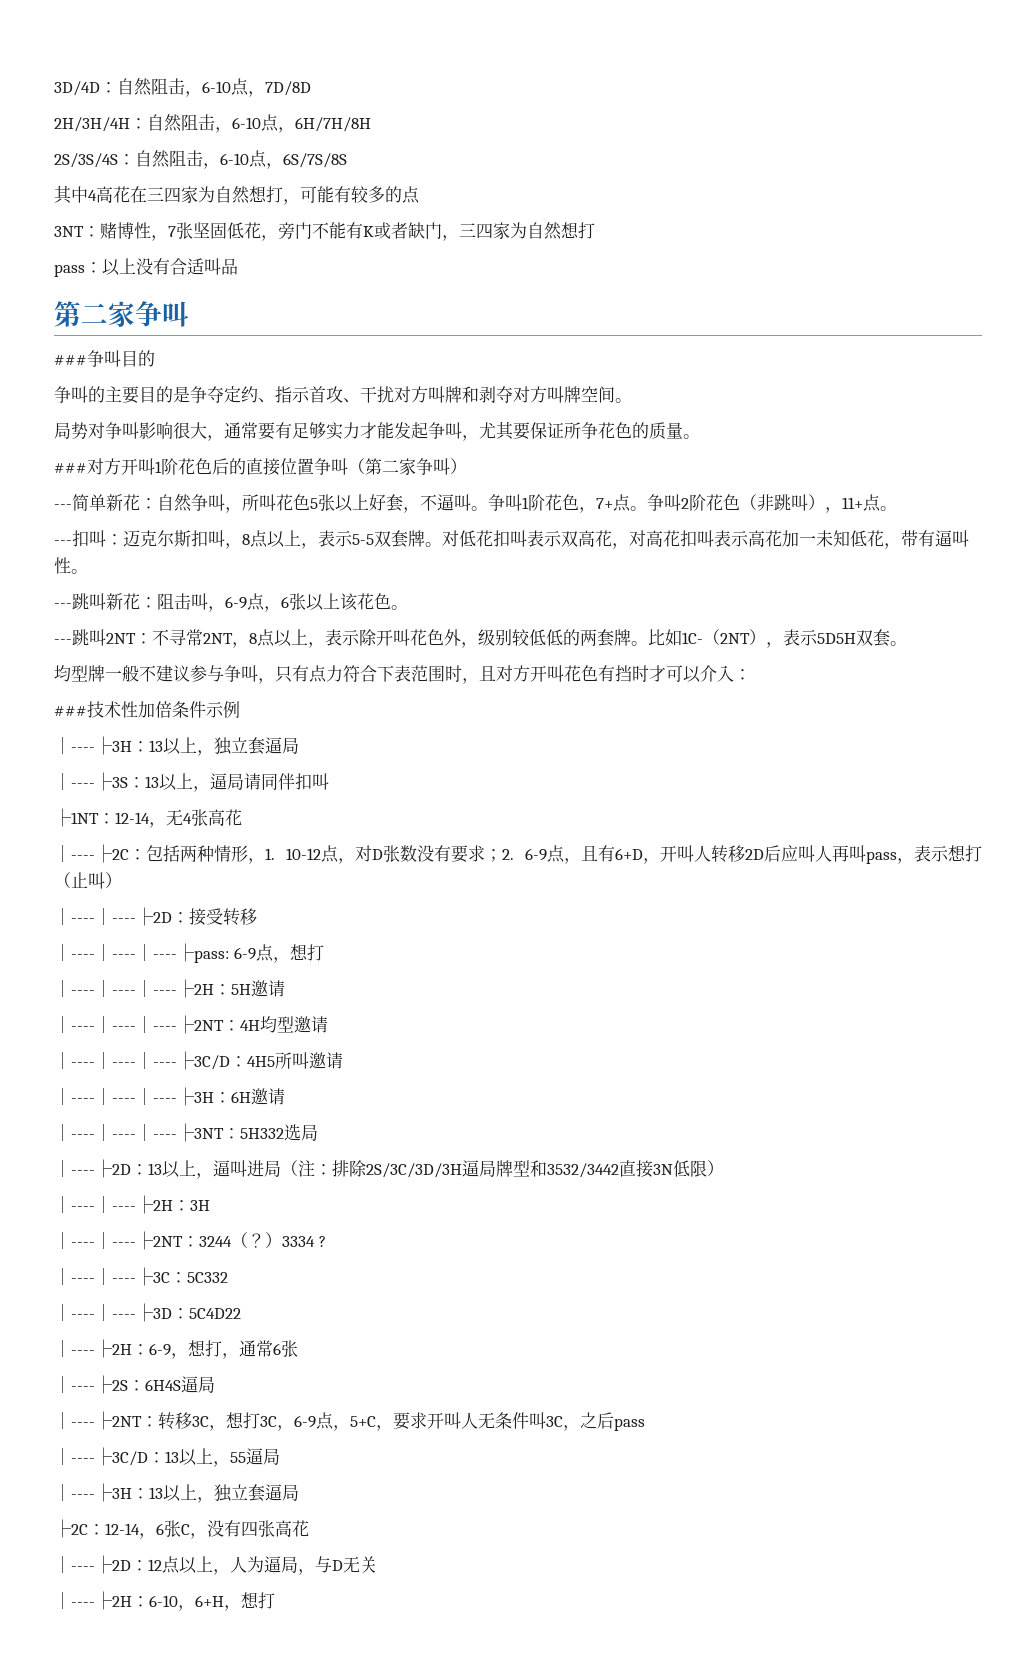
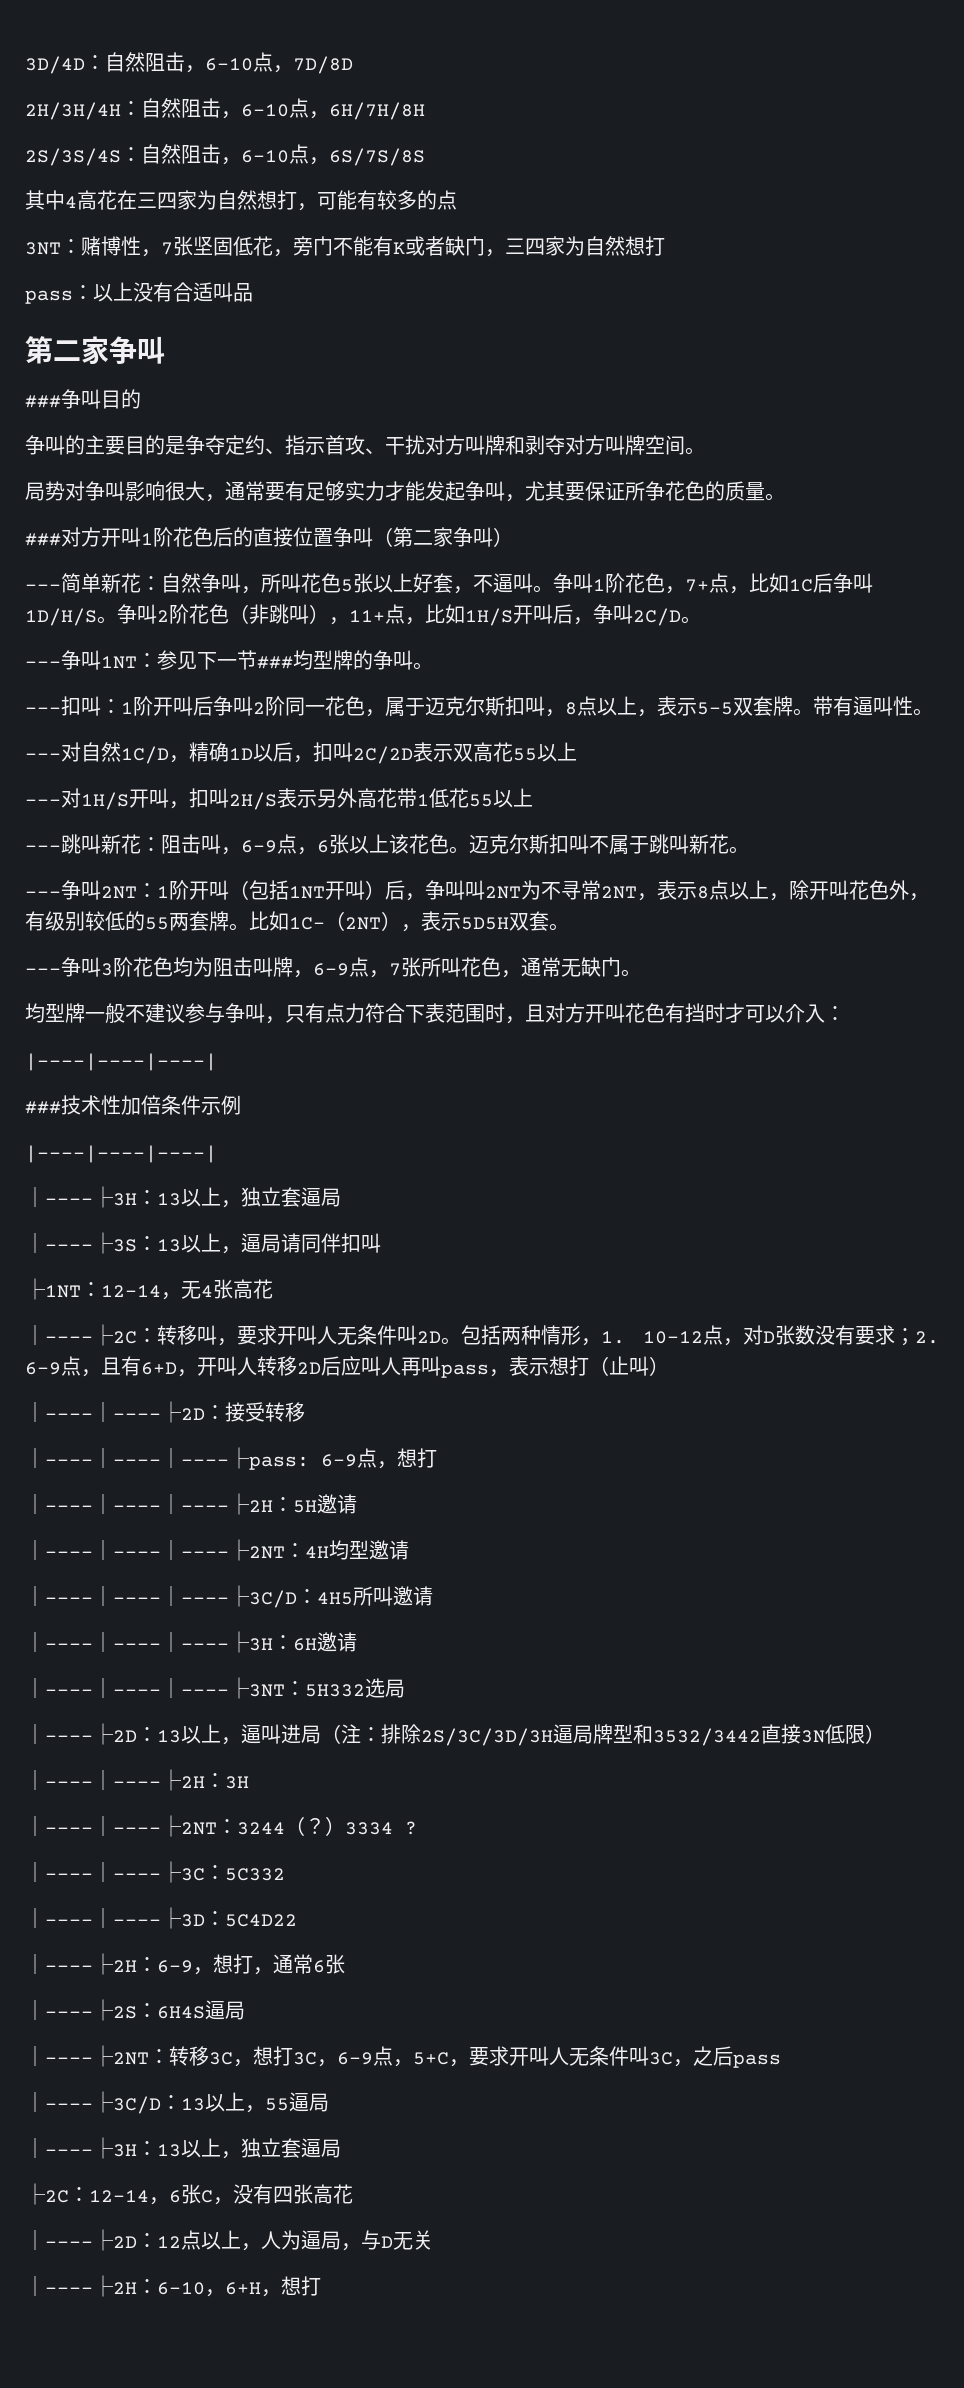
(631, 503) none -> [729,573,873,594] [25,608,97,626] ，比如1C后争叫1D/H/S
[880,506,897,511] [54,530,123,547] 。 // ---扣叫： -> [405,604,701,626] [25,650,433,670] [25,696,425,717] ，比如1H/S开叫后，争叫2C/D。 // ---争叫1NT：参见下一节###均型牌的争叫。 // ---扣叫：1阶开叫后争叫2阶同一花色，属于
[442,530,969,549] [54,557,88,574] 对低花扣叫表示双高花，对高花扣叫表示高花加一未知低花，带有逼叫性。 -> [813,696,933,716] [25,742,577,764] [25,788,533,810] 带有逼叫性。 // ---对自然1C/D，精确1D以后，扣叫2C/2D表示双高花55以上 // ---对1H/S开叫，扣叫2H/S表示另外高花带1低花55以上
[54,629,89,646] // ---跳 -> [469,834,749,855] [25,880,81,900] 迈克尔斯扣叫不属于跳叫新花。 // ---争
(152, 638) none -> [157,880,541,901] 1阶开叫（包括1NT开叫）后，争叫叫2NT为
[249,629,360,648] 8点以上，表示 -> [657,880,789,901] 表示8点以上，
(478, 645) none -> [25,911,45,931] 有
[546,629,580,646] 低的 -> [125,911,169,931] 的55
(907, 643) none -> [25,957,641,978] // ---争叫3阶花色均为阻击叫牌，6-9点，7张所叫花色，通常无缺门。
(751, 674) none -> [25,1053,217,1071] // |----|----|----|
(240, 709) none -> [25,1145,217,1163] // |----|----|----|
(146, 854) none -> [157,1325,461,1346] 转移叫，要求开叫人无条件叫2D。

